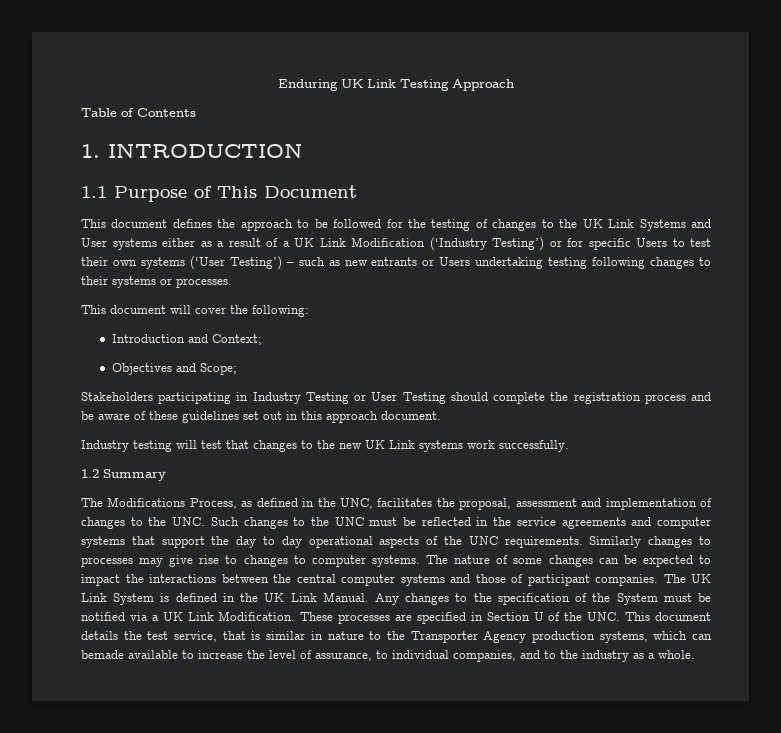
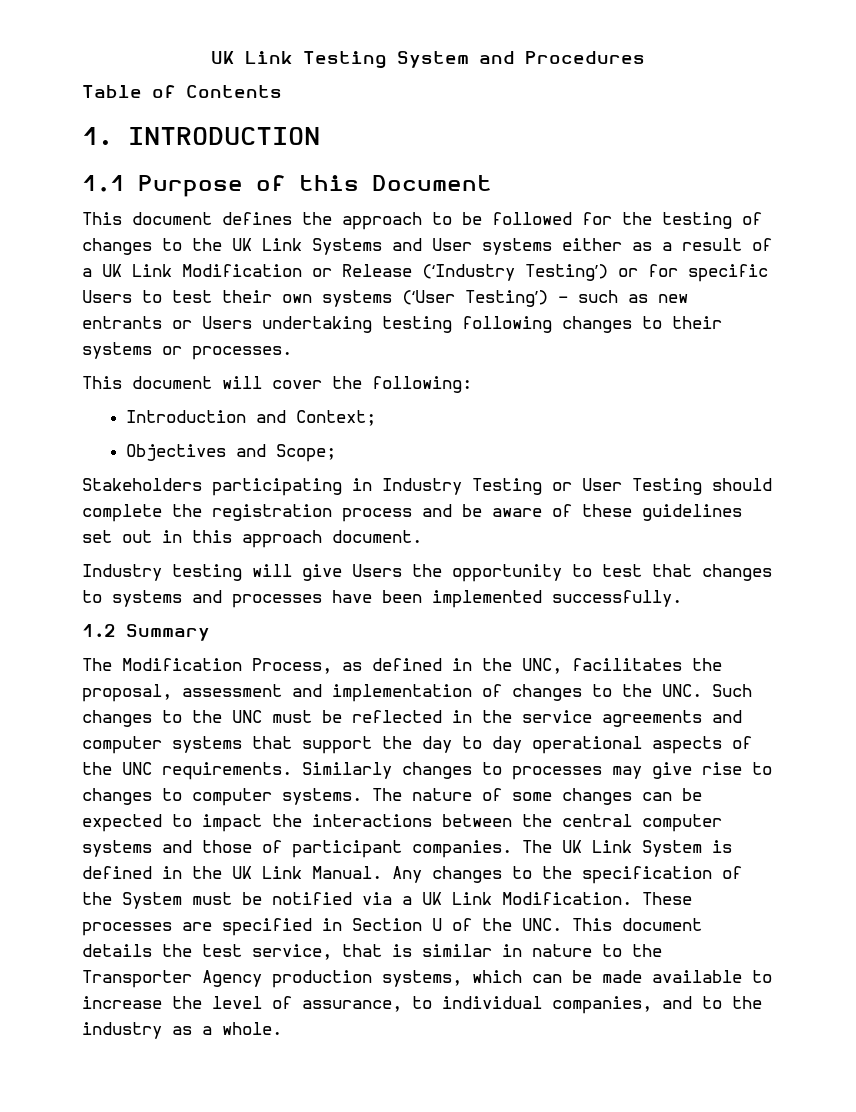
[278,79,338,91] Enduring -> (211, 57) none
[452,79,514,91] Approach -> [397,51,645,68] System and Procedures
[217,186,257,198] This -> [299,175,359,191] this
(425, 242) none -> [312,264,412,277] or Release
[201,440,495,452] test that changes to the new UK Link systems work -> [302,564,772,582] [82,590,542,608] give Users the opportunity to test that changes to systems and processes have been implemented
[107,497,186,507] Modifications -> [122,658,242,671] Modification
[81,650,124,659] bemade -> [572,970,642,983] be made

